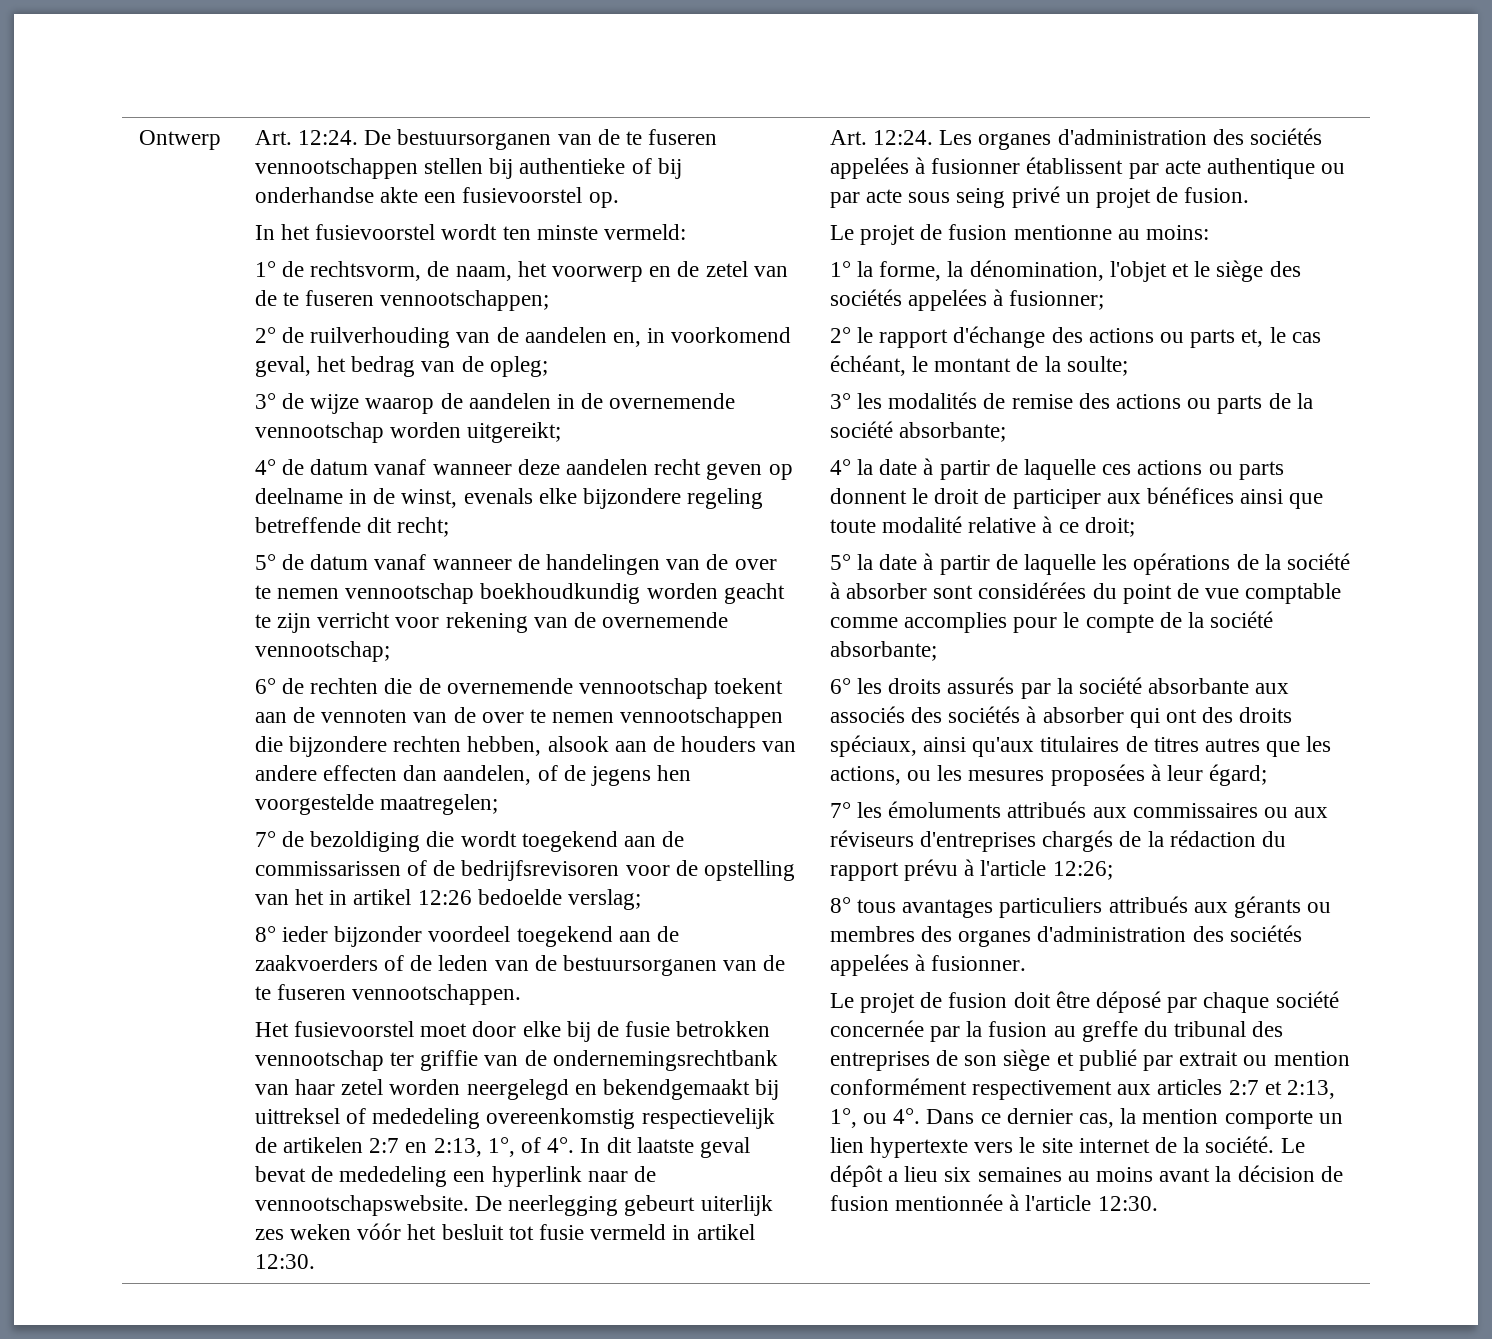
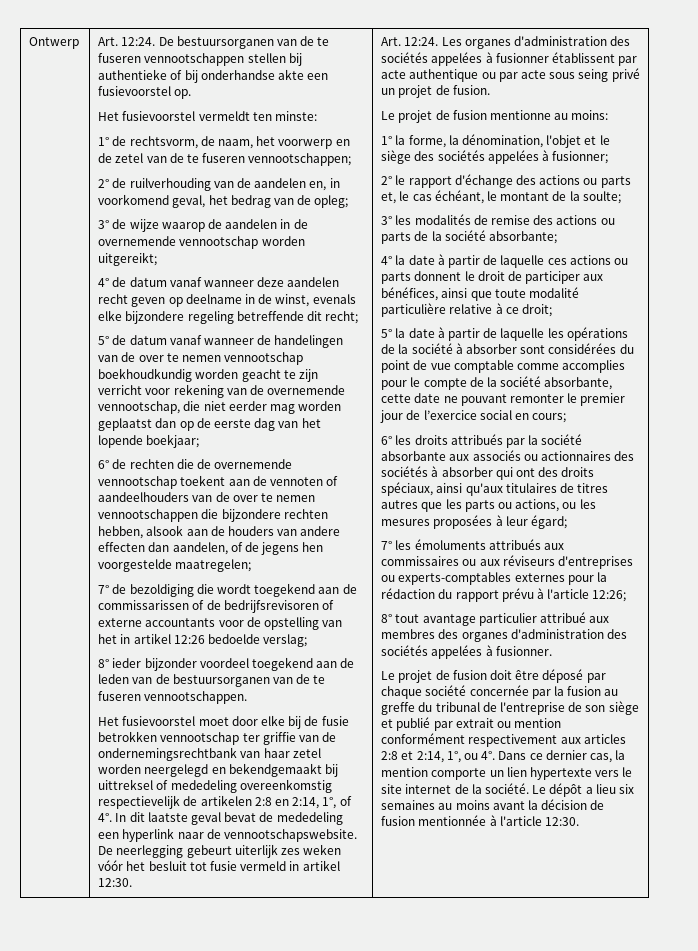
[254,224,686,240] In het fusievoorstel wordt ten minste vermeld: -> [98,111,318,121] Het fusievoorstel vermeldt ten minste:
[254,641,390,662] vennootschap; -> [98,401,342,414] [98,418,321,431] [98,434,200,448] vennootschap, die niet eerder mag worden geplaatst dan op de eerste dag van het lopende boekjaar;
(408, 716) none -> [326,476,339,486] [98,492,190,502] of aandeelhouders
(620, 870) none -> [322,600,335,610] [98,618,216,627] of externe accountants
[254,955,433,971] zaakvoerders of de -> (355, 663) none
[369,1138,482,1157] 2:7 en 2:13, -> [254,797,320,809] 2:8 en 2:14,
[1146,487,1234,504] bénéfices -> [381,287,439,301] bénéfices,
(962, 524) none -> [381,303,447,317] particulière
[829,641,937,661] absorbante; -> [544,377,613,390] [381,393,626,406] [380,410,567,423] absorbante, cette date ne pouvant remonter le premier jour de l’exercice social en cours;
[947,677,1015,694] assurés -> [450,434,503,445] attribués
(905, 714) none -> [523,451,612,461] ou actionnaires
(1332, 744) none -> [464,500,513,512] parts ou
[1042,830,1142,852] chargés de -> [381,572,594,585] ou experts-comptables externes pour
[856,896,1332,918] tous avantages particuliers attribués aux gérants ou -> [395,612,610,626] tout avantage particulier attribué aux
[1252,1021,1284,1037] [829,1051,930,1071] des entreprises -> [482,702,566,715] de l'entreprise
[1228,1080,1335,1099] 2:7 et 2:13, -> [381,751,444,763] 2:8 et 2:14,

